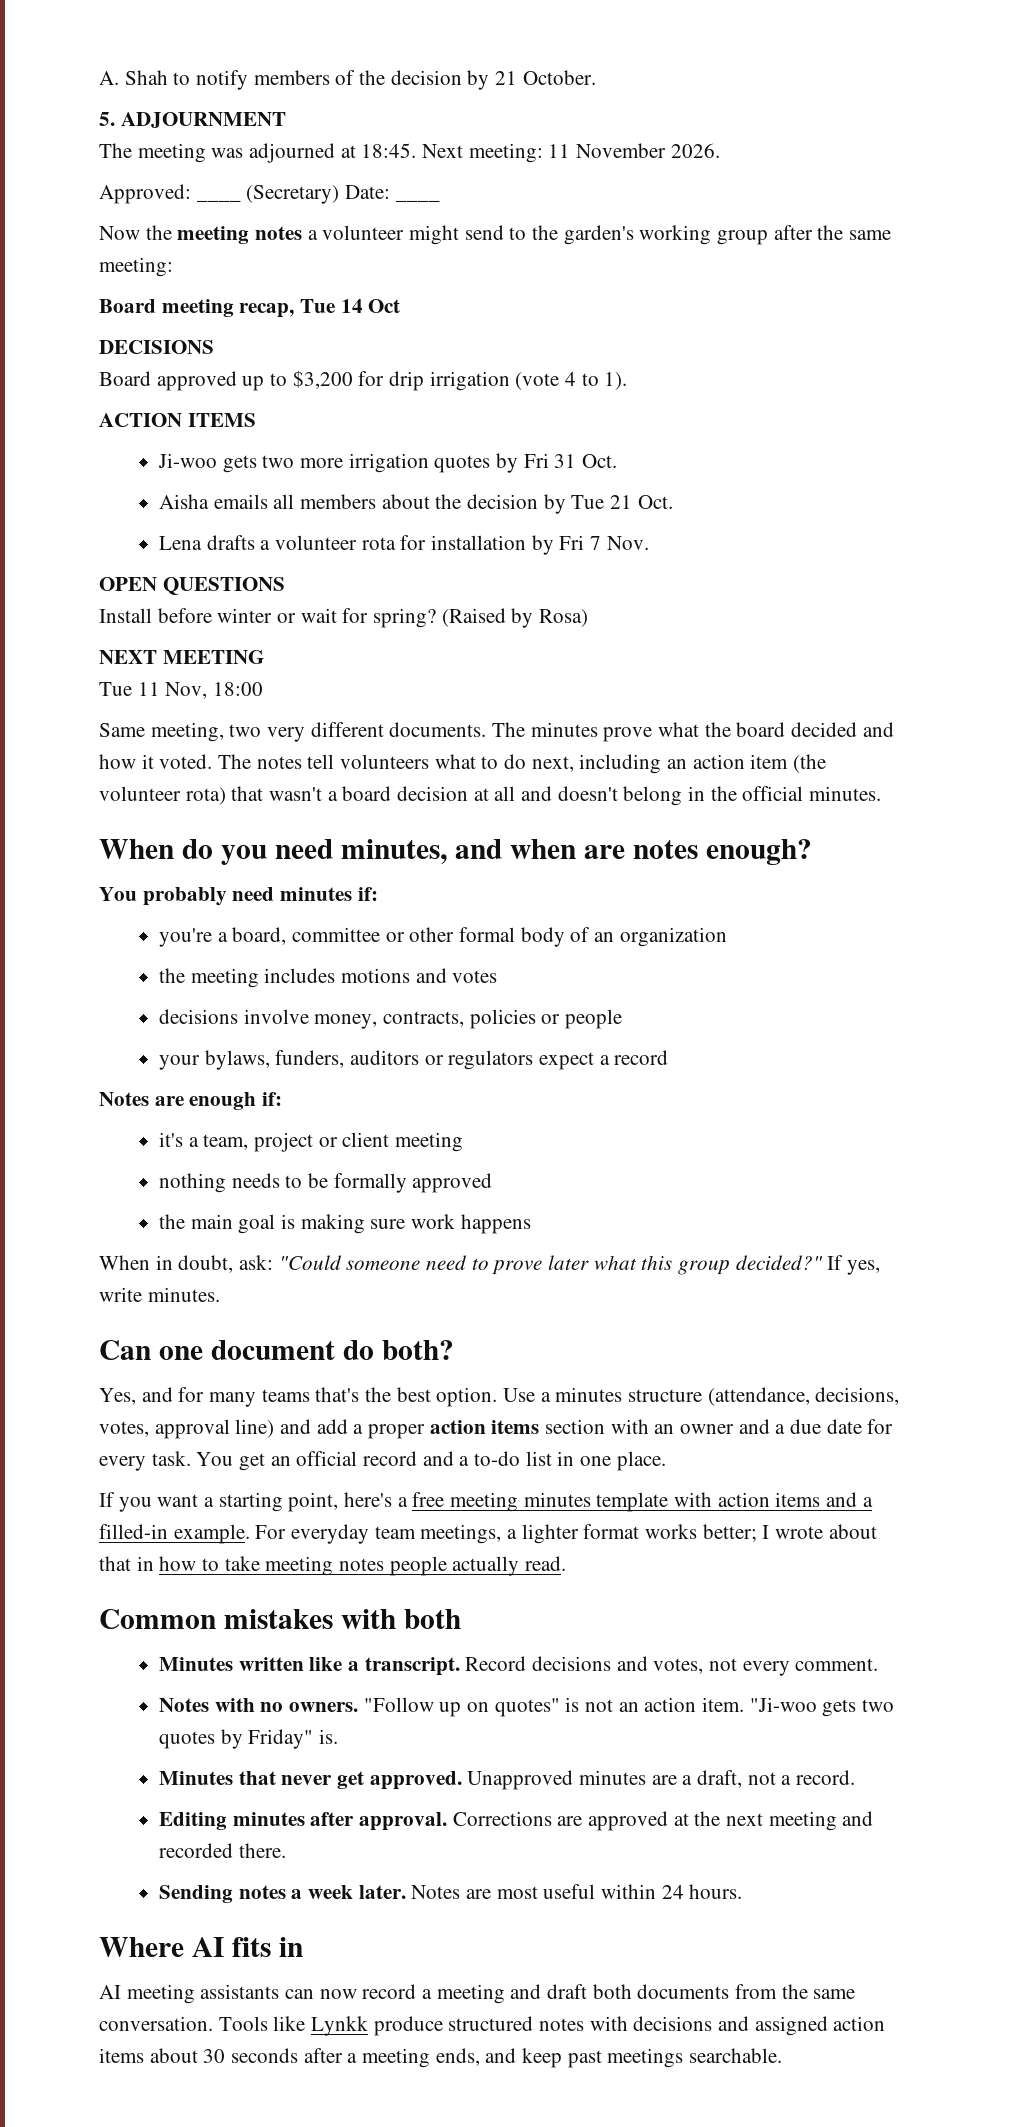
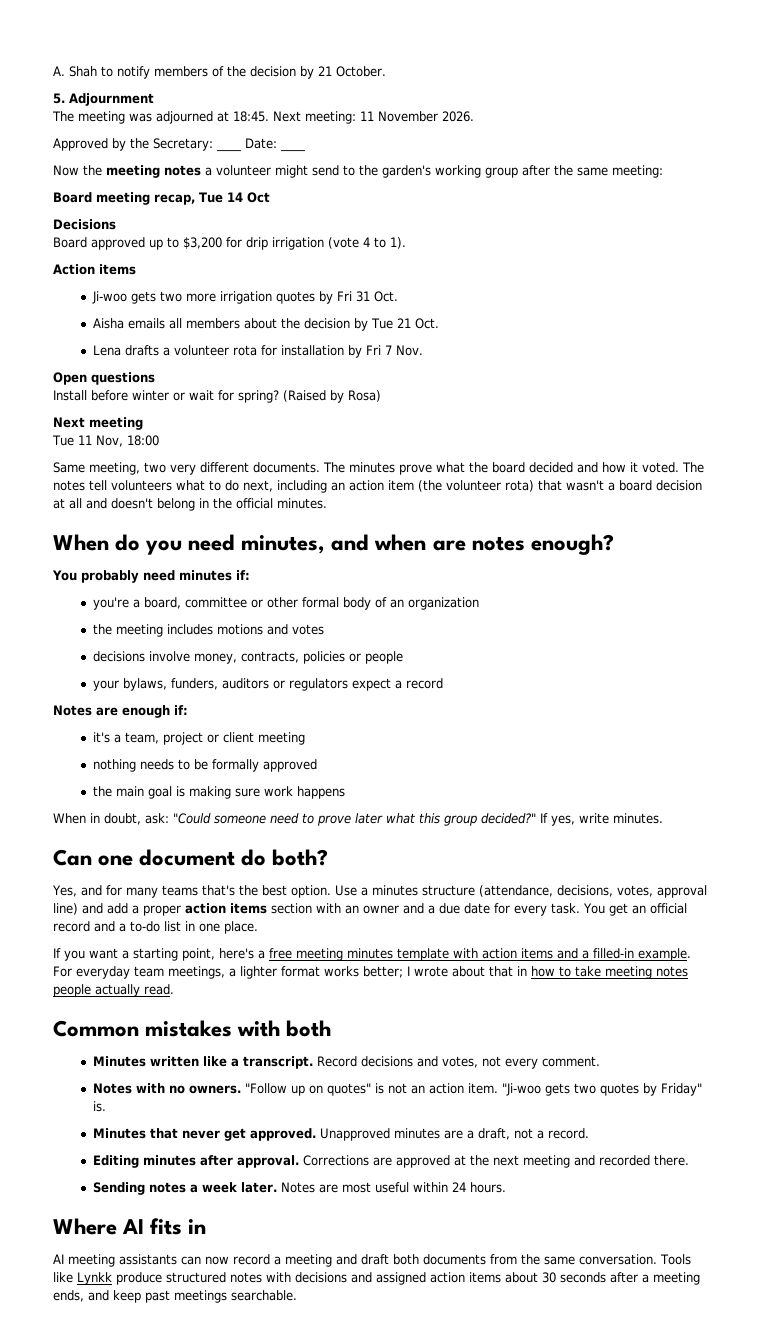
[120,112,286,128] ADJOURNMENT -> [69,93,154,106] Adjournment
[99,184,340,204] Approved: ____ (Secretary) -> [53,138,241,152] Approved by the Secretary: ____
[99,340,214,354] DECISIONS -> [53,219,116,230] Decisions
[99,413,256,427] ACTION ITEMS -> [53,264,136,275] Action items
[99,577,285,595] OPEN QUESTIONS -> [53,372,155,385] Open questions
[99,650,264,664] NEXT MEETING -> [53,417,143,430] Next meeting

